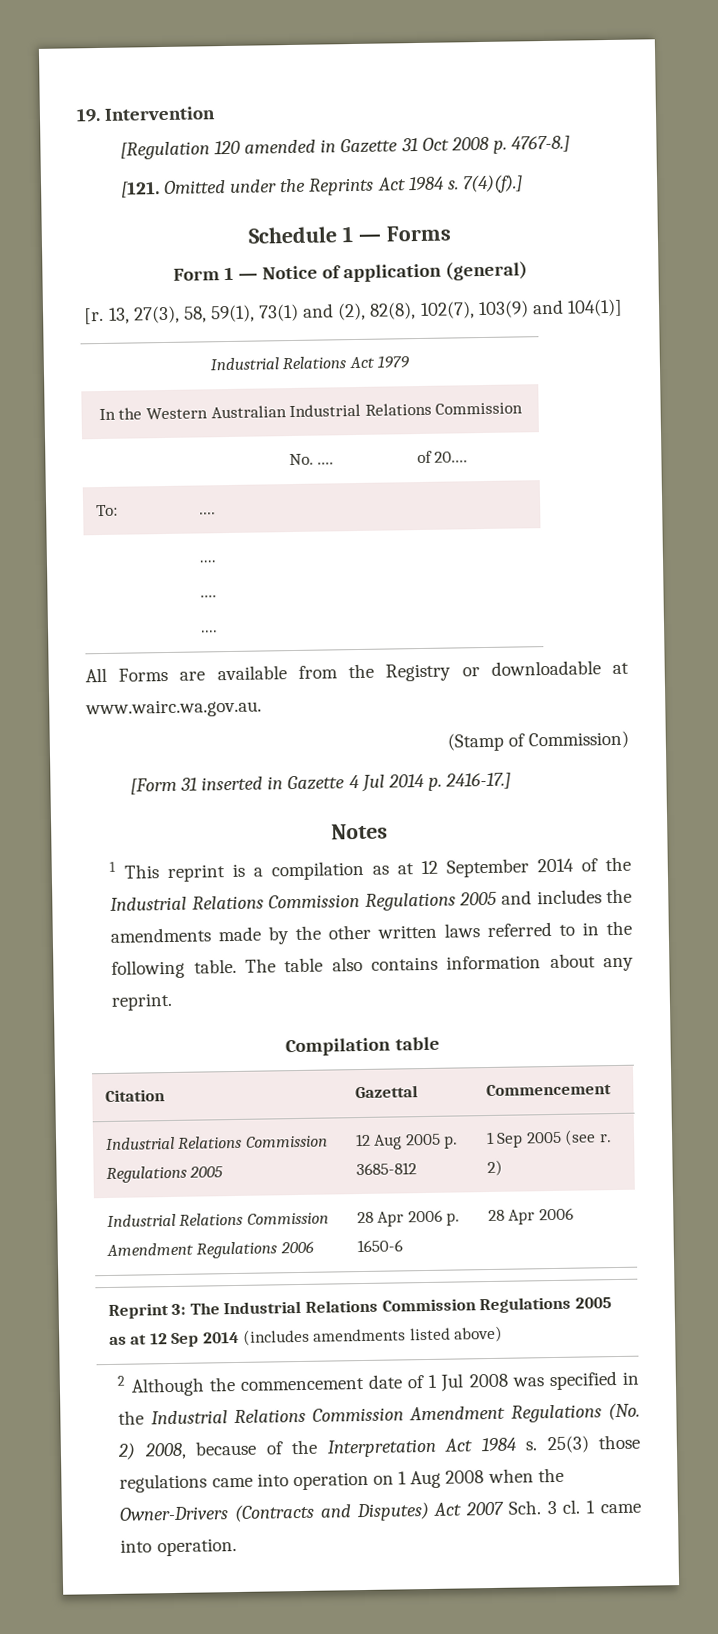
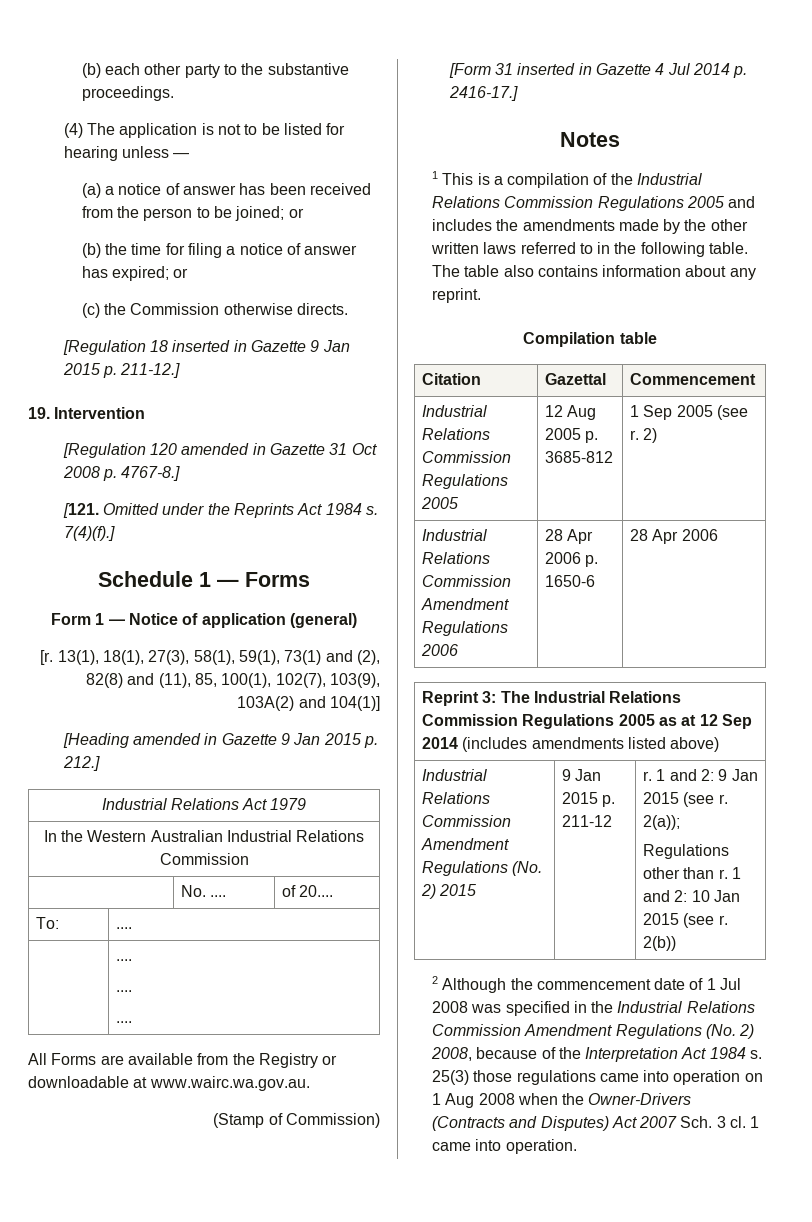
(76, 115) none -> [81,63,349,78] [81,86,174,101] [63,123,346,138] [63,146,190,161] [81,183,371,198] [81,206,304,221] [81,243,358,258] [81,266,189,281] [81,303,348,318] [62,340,350,355] [62,363,181,378] (b) each other party to the substantive proceedings. // (4) The application is not to be listed for hearing unless — // (a) a notice of answer has been received from the person to be joined; or // (b) the time for filing a notice of answer has expired; or // (c) the Commission otherwise directs. // [Regulation 18 inserted in Gazette 9 Jan 2015 p. 211-12.] //
[107,298,623,324] 13, 27(3), 58, 59(1), 73(1) and (2), 82(8), 102(7), 103(9) and 104(1)] -> [57,650,380,665] [86,673,380,688] [237,696,380,711] [62,733,378,748] [62,756,100,771] 13(1), 18(1), 27(3), 58(1), 59(1), 73(1) and (2), 82(8) and (11), 85, 100(1), 102(7), 103(9), 103A(2) and 104(1)] // [Heading amended in Gazette 9 Jan 2015 p. 212.]
[166,864,225,883] reprint -> (474, 179) none
[371,858,574,878] as at 12 September 2014 -> (590, 180) none
(504, 1334) none -> [422,769,488,781] [422,792,491,804] [422,815,512,827] [421,838,510,850] [422,861,543,876] [421,884,477,899] [562,769,602,781] [562,792,616,807] [562,815,613,827] [643,769,758,781] [643,792,728,807] [643,815,681,830] [643,844,730,859] [643,867,741,879] [643,890,740,902] [643,913,728,928] [643,936,677,951] // Industrial Relations Commission Amendment Regulations (No. 2) 2015 | 9 Jan 2015 p. 211-12 | r. 1 and 2: 9 Jan 2015 (see r. 2(a)); // Regulations other than r. 1 and 2: 10 Jan 2015 (see r. 2(b))

